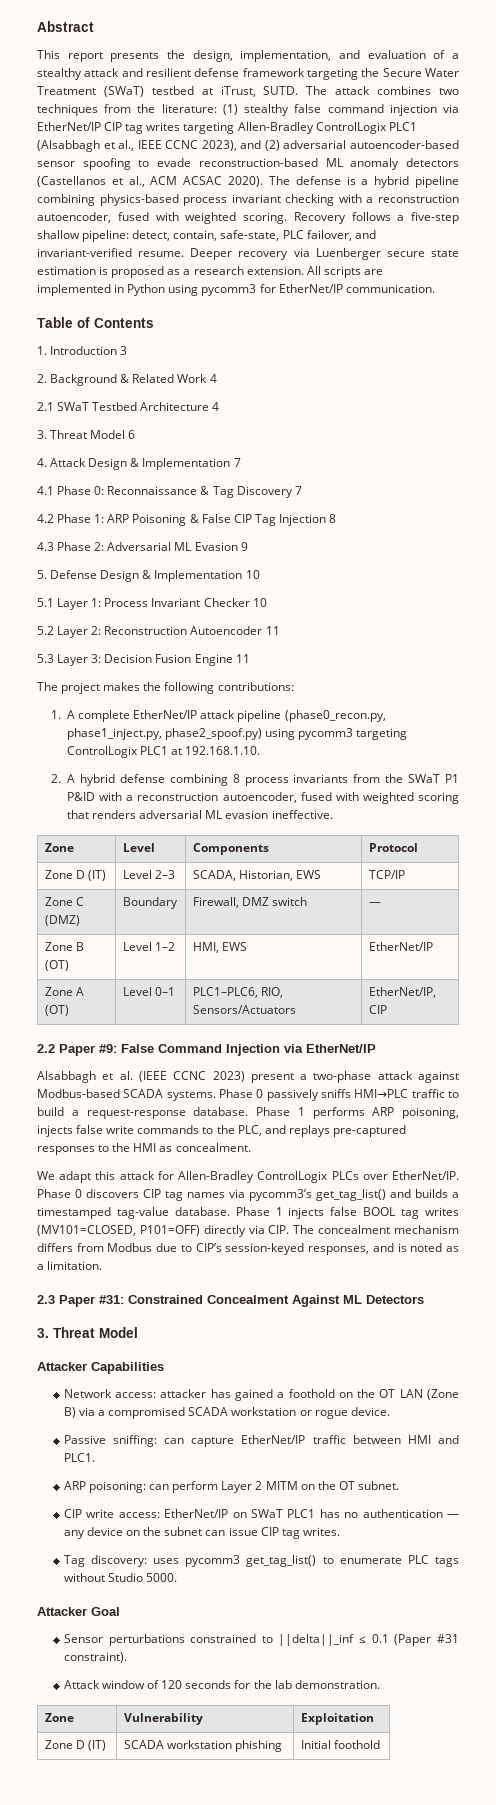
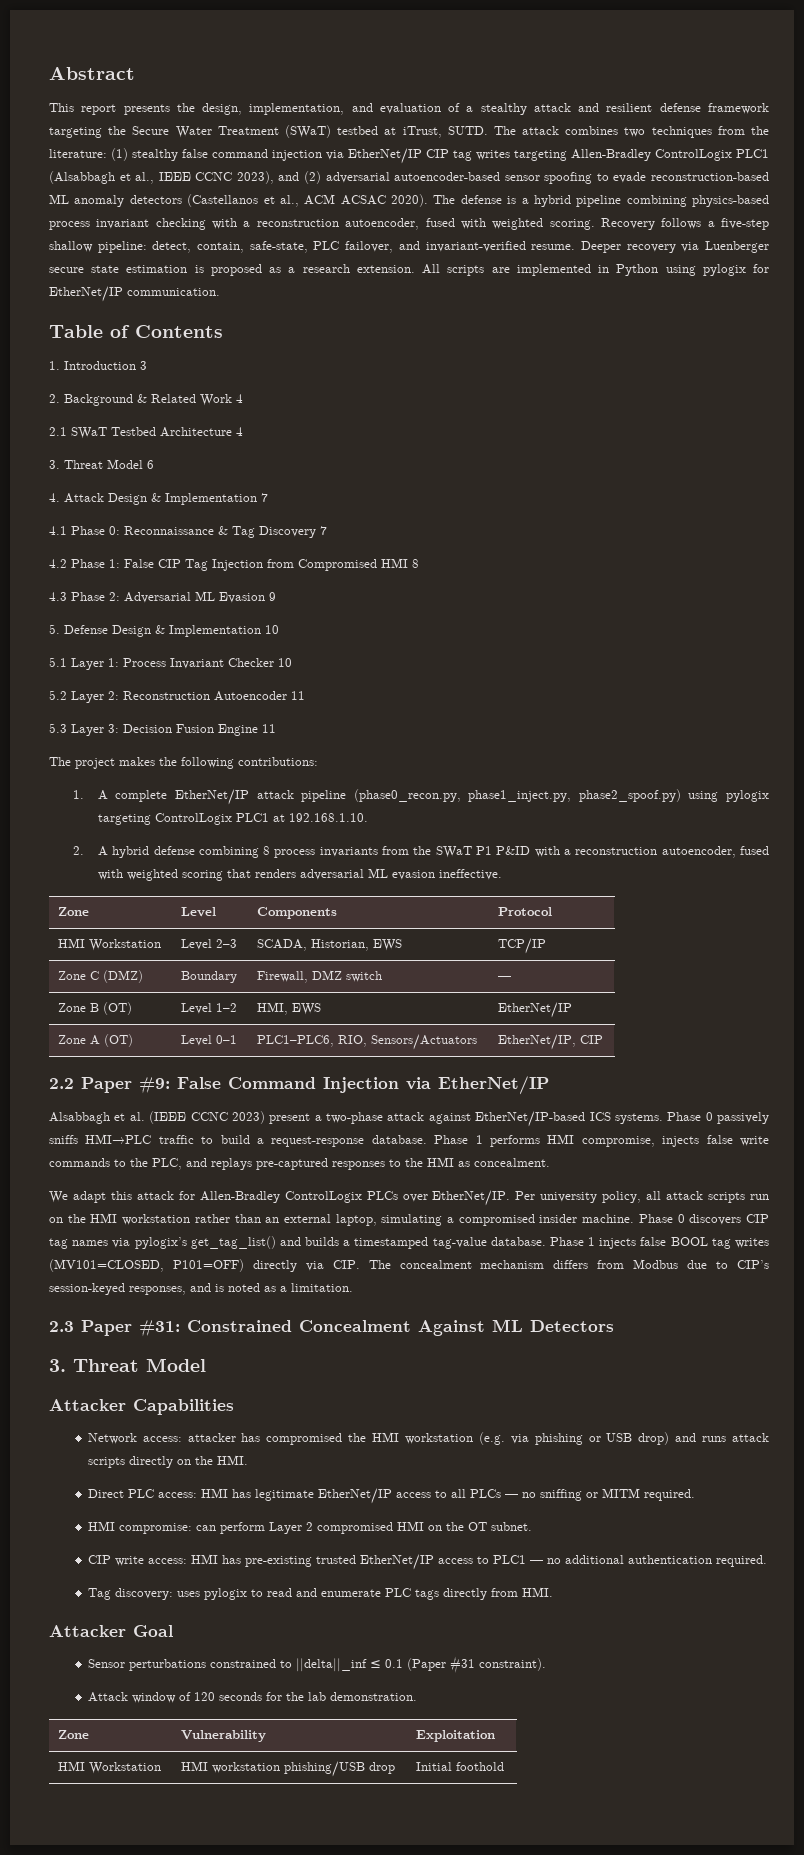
[201,284,257,296] pycomm3 -> [702,264,746,276] pylogix
[107,514,199,526] ARP Poisoning & -> (120, 563) none
(326, 520) none -> [267,558,408,571] from Compromised HMI
[298,728,354,740] pycomm3 -> [726,790,769,802] pylogix
[44,870,107,881] Zone D (IT) -> [58,938,162,951] HMI Workstation
[37,1089,164,1098] Modbus-based SCADA -> [475,1111,611,1127] EtherNet/IP-based ICS
[372,1107,459,1119] ARP poisoning, -> [547,1134,655,1147] HMI compromise,
(460, 1175) none -> [515,1191,769,1203] [49,1213,635,1226] Per university policy, all attack scripts run on the HMI workstation rather than an external laptop, simulating a compromised insider machine.
[249,1189,312,1201] pycomm3’s -> [134,1237,187,1249] pylogix’s
[235,1389,459,1401] [63,1407,390,1419] [63,1435,459,1447] [63,1453,95,1462] [63,1481,147,1493] gained a foothold on the OT LAN (Zone B) via a compromised SCADA workstation or rogue device. // Passive sniffing: can capture EtherNet/IP traffic between HMI and PLC1. // ARP poisoning: -> [266,1432,769,1445] [87,1455,248,1468] [87,1488,695,1504] [87,1521,192,1534] compromised the HMI workstation (e.g. via phishing or USB drop) and runs attack scripts directly on the HMI. // Direct PLC access: HMI has legitimate EtherNet/IP access to all PLCs — no sniffing or MITM required. // HMI compromise:
[265,1481,298,1490] MITM -> [316,1521,424,1534] compromised HMI
[164,1509,459,1518] [63,1527,340,1539] [63,1555,460,1567] [63,1573,178,1582] EtherNet/IP on SWaT PLC1 has no authentication — any device on the subnet can issue CIP tag writes. // Tag discovery: uses pycomm3 get_tag_list() to enumerate PLC tags without Studio 5000. -> [190,1554,767,1570] [87,1587,553,1600] HMI has pre-existing trusted EtherNet/IP access to PLC1 — no additional authentication required. // Tag discovery: uses pylogix to read and enumerate PLC tags directly from HMI.
[44,1740,107,1751] [123,1740,283,1752] Zone D (IT) | SCADA workstation phishing -> [58,1761,162,1774] [181,1761,396,1777] HMI Workstation | HMI workstation phishing/USB drop

